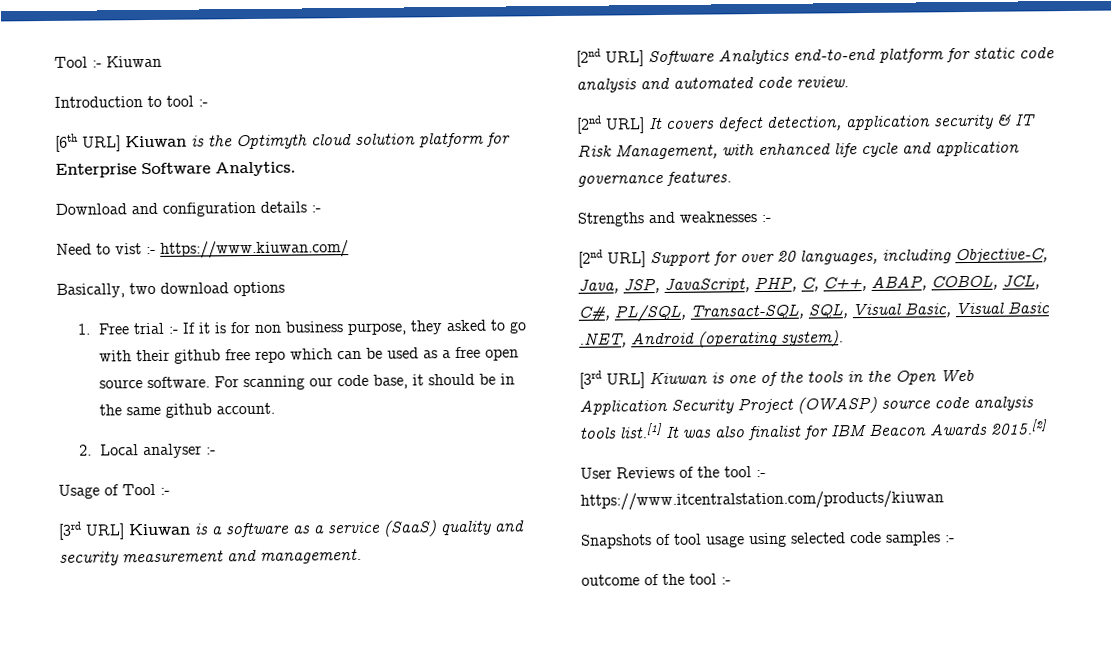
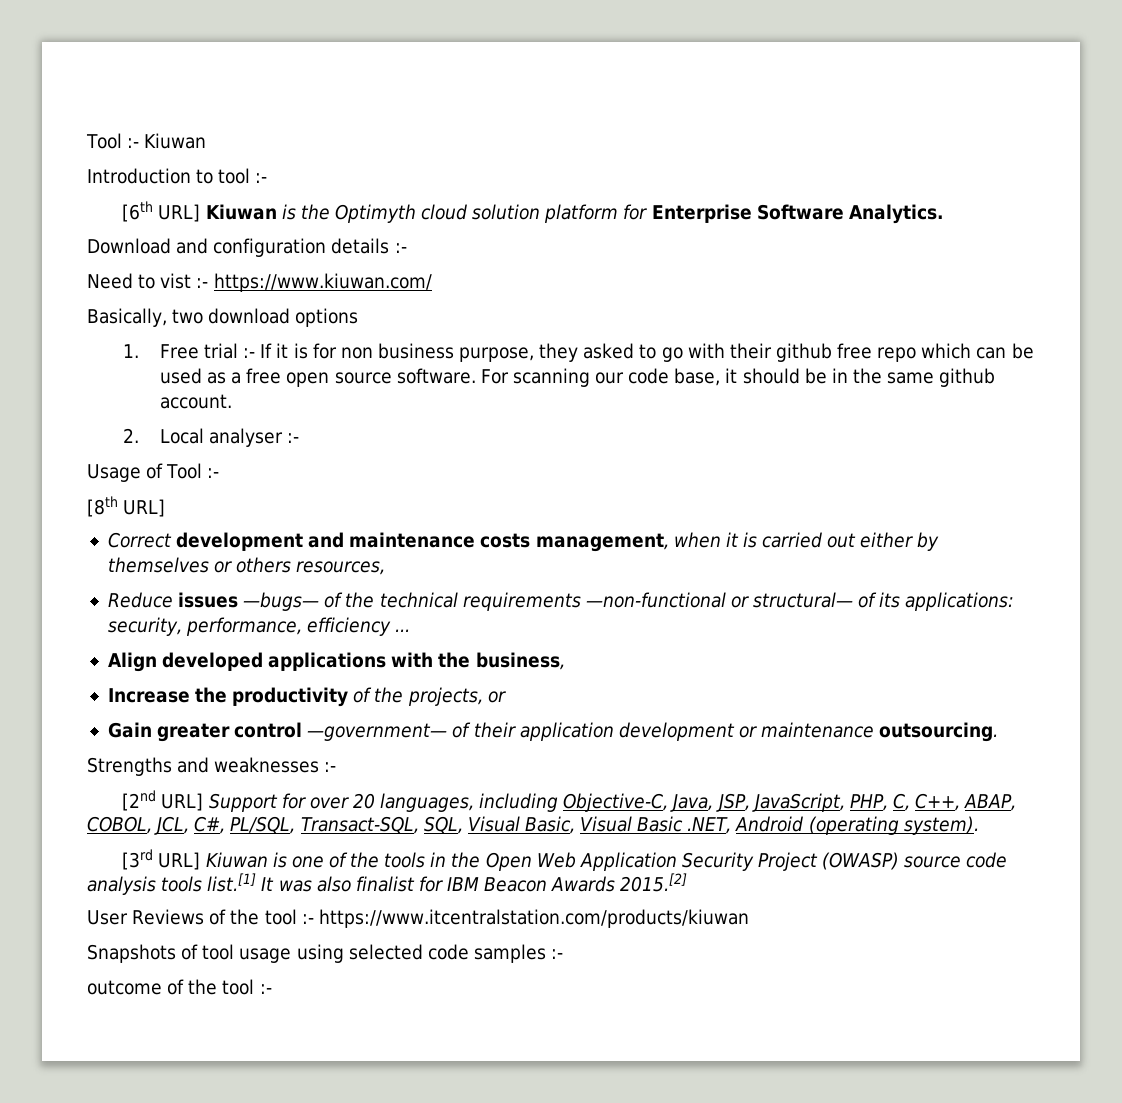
[58,520,524,540] [59,548,362,566] [576,47,1055,67] [576,76,849,93] [576,114,1036,134] [577,141,1020,160] [577,171,732,187] [3rd URL] Kiuwan is a software as a service (SaaS) quality and security measurement and management. // [2nd URL] Software Analytics end-to-end platform for static code analysis and automated code review. // [2nd URL] It covers defect detection, application security & IT Risk Management, with enhanced life cycle and application governance features. -> [87,496,166,517] [107,532,940,552] [107,557,386,575] [107,592,1015,611] [107,617,411,636] [107,652,565,672] [107,687,506,707] [107,722,999,742] [8th URL] // Correct development and maintenance costs management, when it is carried out either by themselves or others resources, // Reduce issues —bugs— of the technical requirements —non-functional or structural— of its applications: security, performance, efficiency ... // Align developed applications with the business, // Increase the productivity of the projects, or // Gain greater control —government— of their application development or maintenance outsourcing.

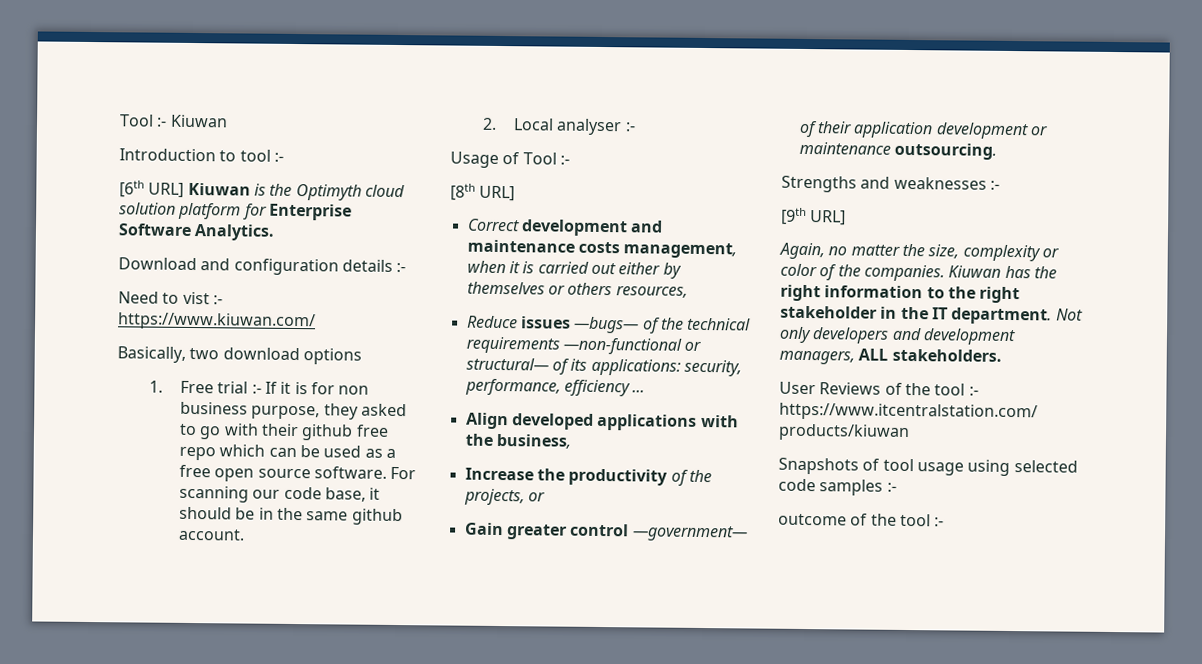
[122,790,1017,812] [87,816,979,835] [122,849,1008,871] [87,873,688,895] [2nd URL] Support for over 20 languages, including Objective-C, Java, JSP, JavaScript, PHP, C, C++, ABAP, COBOL, JCL, C#, PL/SQL, Transact-SQL, SQL, Visual Basic, Visual Basic .NET, Android (operating system). // [3rd URL] Kiuwan is one of the tools in the Open Web Application Security Project (OWASP) source code analysis tools list.[1] It was also finalist for IBM Beacon Awards 2015.[2] -> [781,207,847,226] [779,242,1059,262] [780,263,1057,282] [780,284,1021,304] [780,305,1083,325] [779,326,1016,346] [779,348,1002,365] [9th URL] // Again, no matter the size, complexity or color of the companies. Kiuwan has the right information to the right stakeholder in the IT department. Not only developers and development managers, ALL stakeholders.

